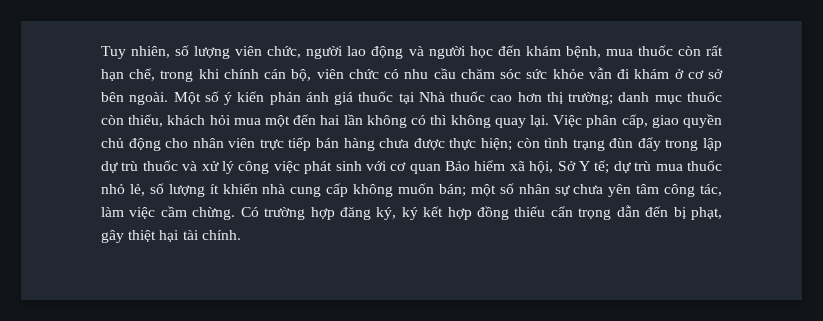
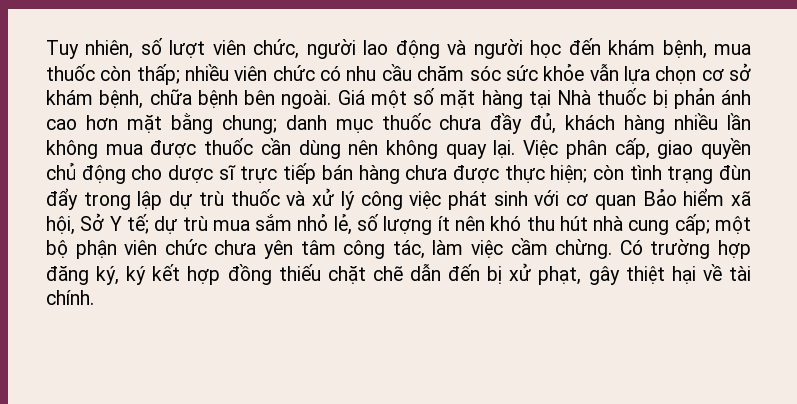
[194,46,231,59] lượng -> [169,40,206,58] lượt
[705,45,723,56] [101,68,312,82] rất hạn chế, trong khi chính cán bộ, -> [136,64,230,85] thấp; nhiều
[617,69,723,79] [101,91,722,105] [101,114,448,128] đi khám ở cơ sở bên ngoài. Một số ý kiến phản ánh giá thuốc tại Nhà thuốc cao hơn thị trường; danh mục thuốc còn thiếu, khách hỏi mua một đến hai lần không có thì -> [623,63,752,84] [46,88,751,109] [46,113,752,134] [46,138,379,159] lựa chọn cơ sở khám bệnh, chữa bệnh bên ngoài. Giá một số mặt hàng tại Nhà thuốc bị phản ánh cao hơn mặt bằng chung; danh mục thuốc chưa đầy đủ, khách hàng nhiều lần không mua được thuốc cần dùng nên
[192,138,256,148] nhân viên -> [168,165,236,183] dược sĩ
[686,160,722,171] thuốc -> [255,214,293,231] sắm
[222,183,570,197] khiến nhà cung cấp không muốn bán; một số nhân sự -> [454,214,751,235] [46,239,207,259] nên khó thu hút nhà cung cấp; một bộ phận viên chức
[550,206,612,220] cẩn trọng -> [327,266,403,284] chặt chẽ
(687, 213) none -> [509,263,532,281] xử
(180, 236) none -> [702,264,722,281] về

